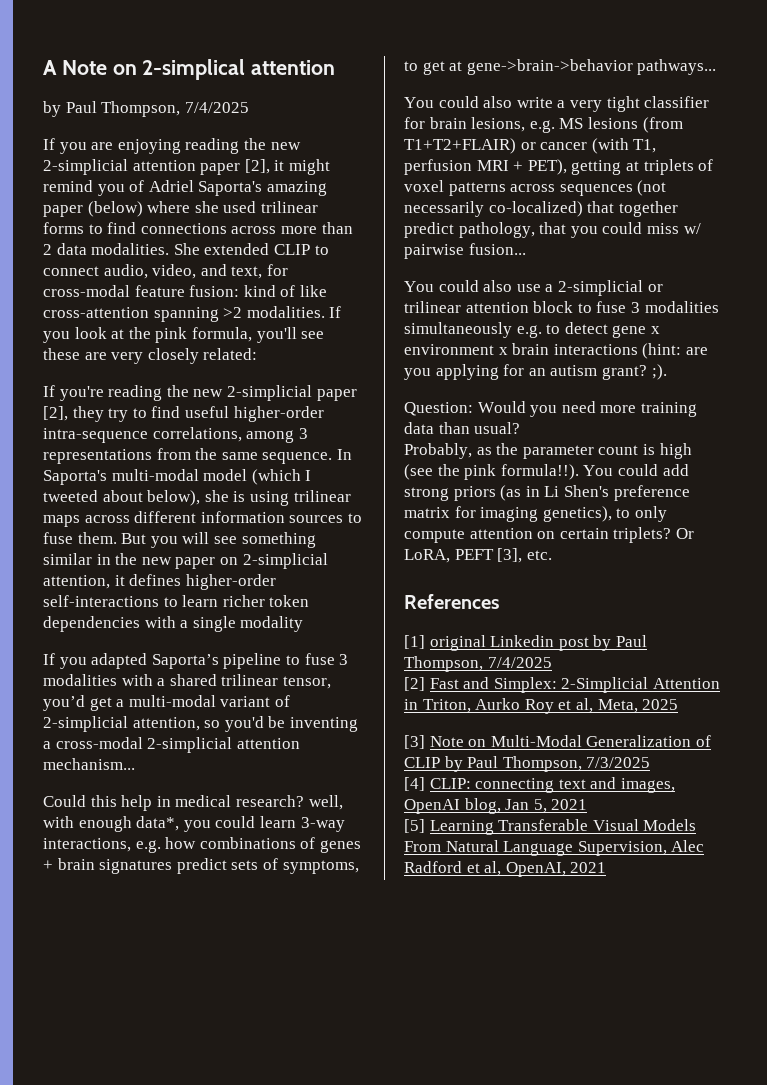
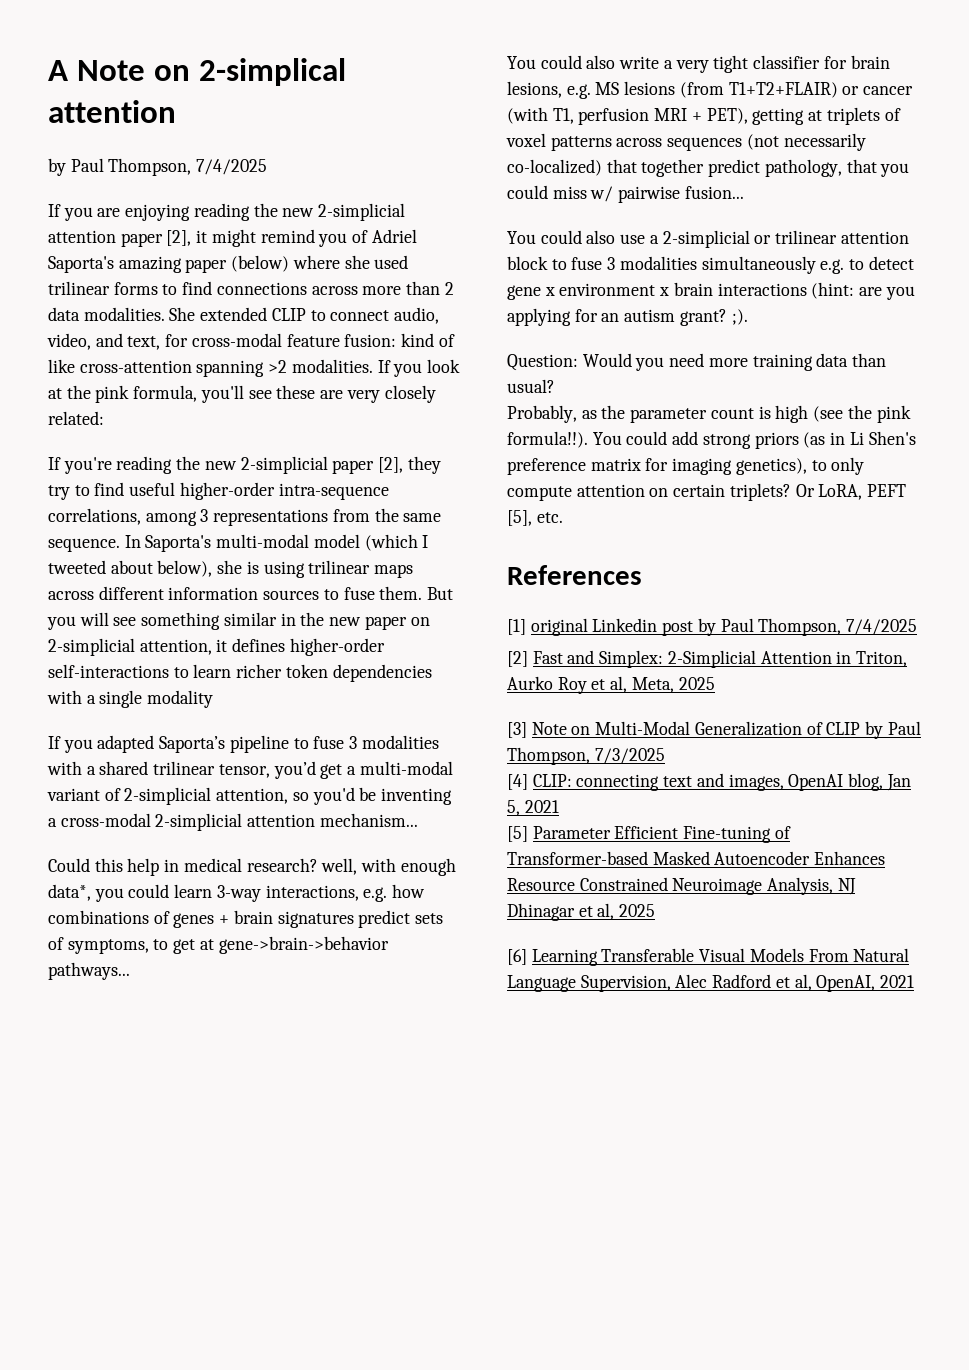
[497,548,523,563] [3], -> [507,510,532,526] [5],
(425, 826) none -> [532,826,791,843] [507,851,886,865] [507,877,856,895] [507,903,656,921] [507,949,527,965] Parameter Efficient Fine-tuning of Transformer-based Masked Autoencoder Enhances Resource Constrained Neuroimage Analysis, NJ Dhinagar et al, 2025 // [6]

